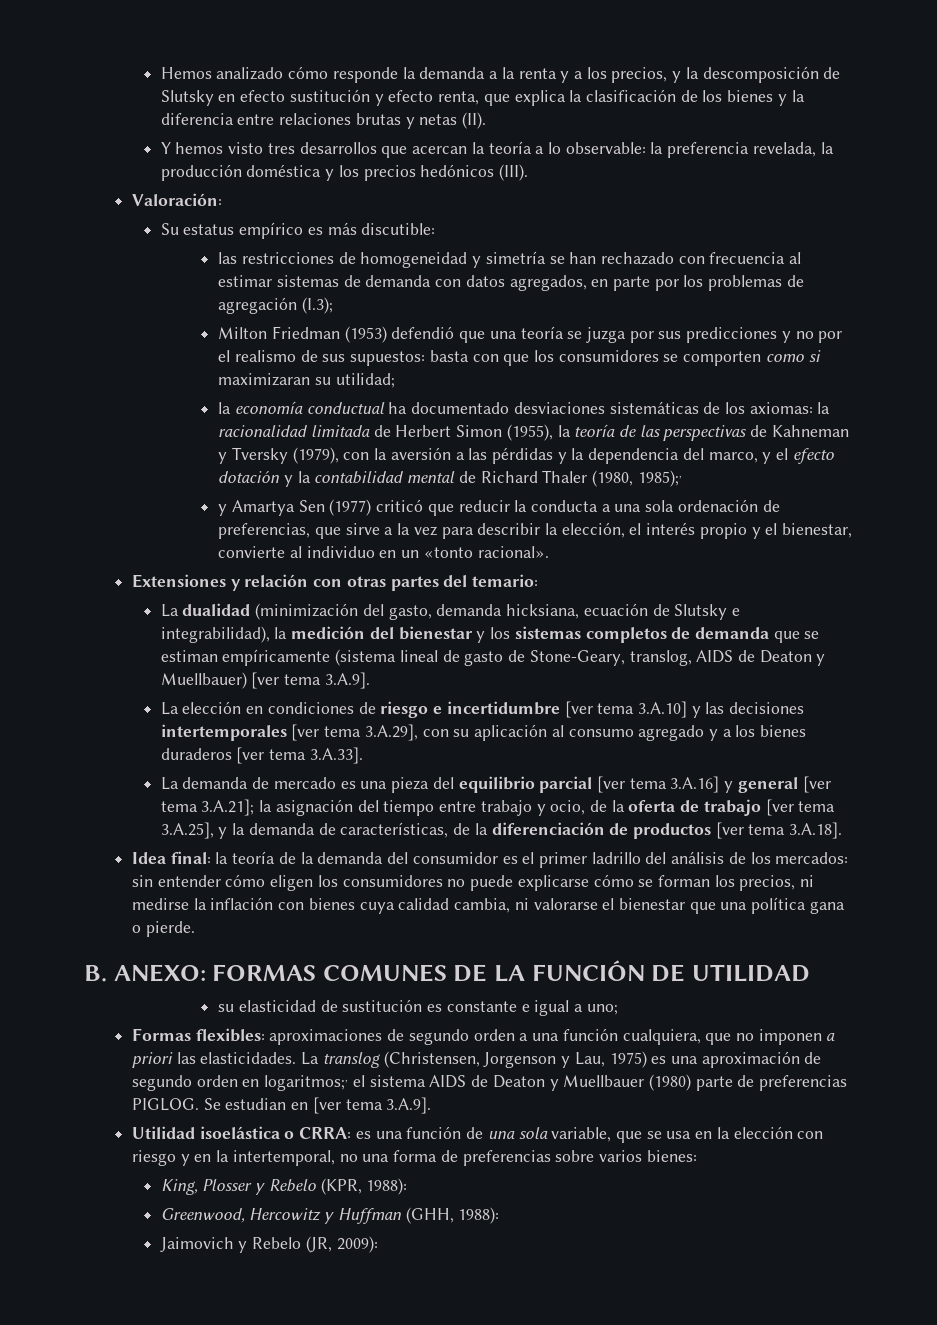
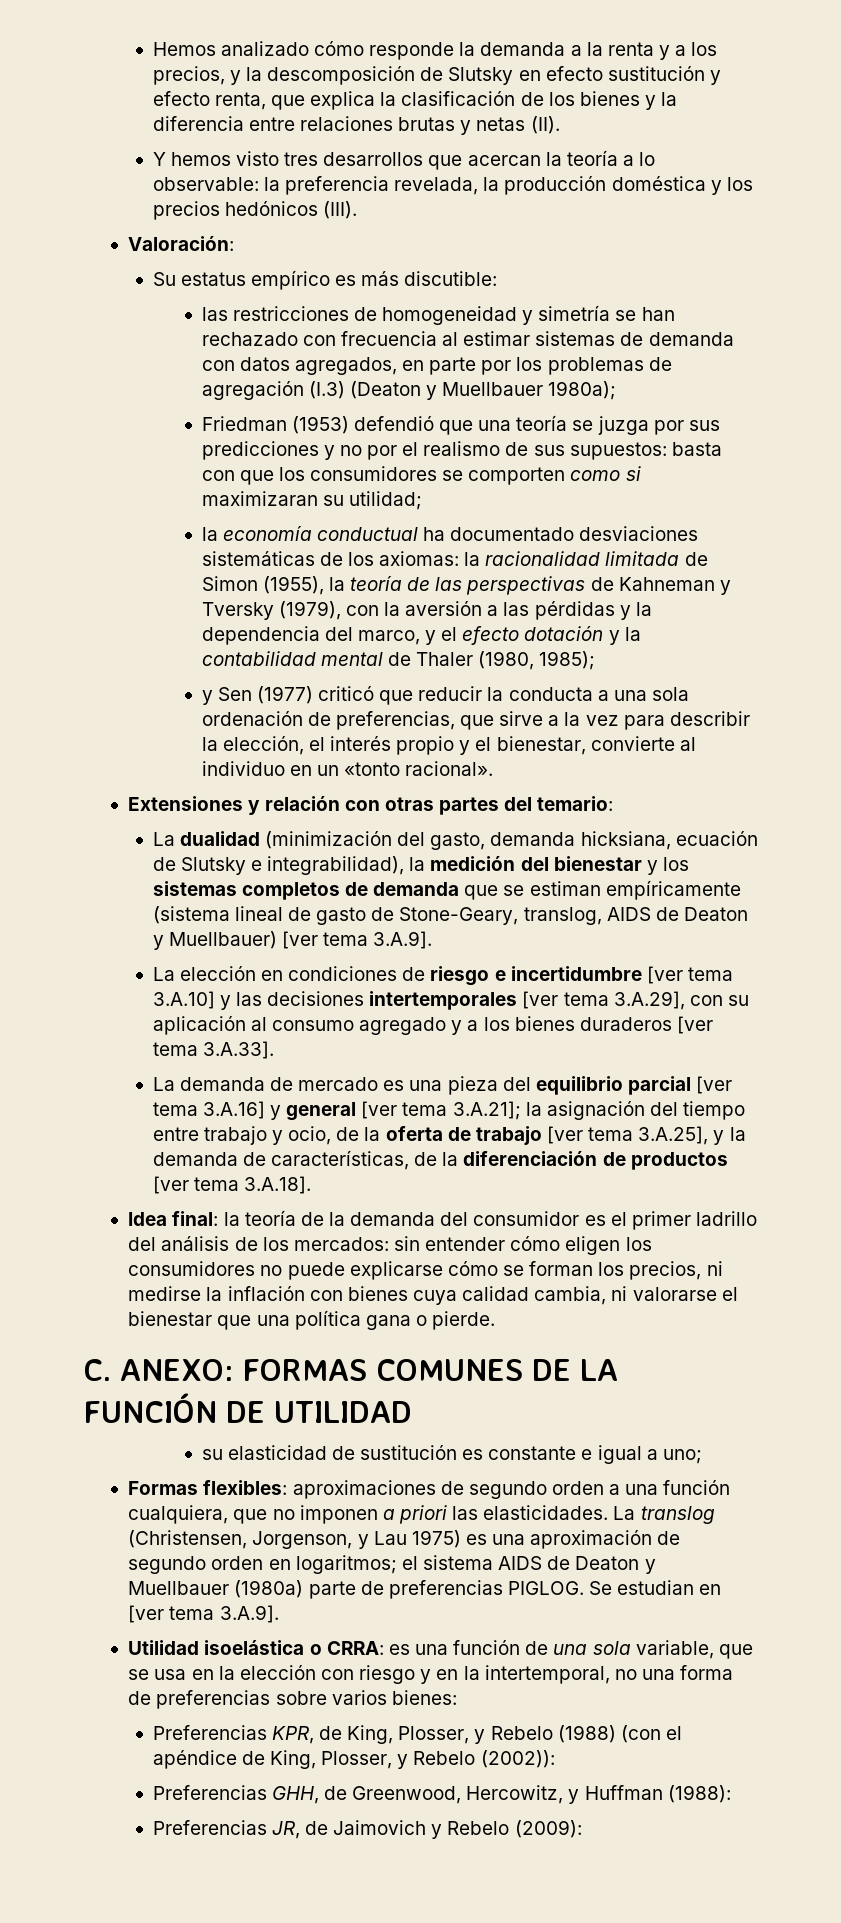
[301,297,333,314] [218,327,268,339] (I.3); // Milton -> [308,381,617,400] (I.3) (Deaton y Muellbauer 1980a); //
[395,425,452,437] Herbert -> (708, 559) none
[480,471,538,483] Richard -> (411, 659) none
[637,470,682,487] [218,500,295,516] 1985);, // y Amartya -> [539,651,596,670] [201,690,213,705] 1985); // y
[84,965,107,982] B. -> [83,1359,111,1381] C.
[483,1052,605,1068] Jorgenson y Lau, -> [252,1531,407,1549] Jorgenson, y Lau
[264,1075,349,1091] logaritmos;, -> [295,1555,397,1574] logaritmos;
[648,1074,691,1091] (1980) -> [234,1580,304,1598] (1980a)
[160,1178,408,1195] [160,1207,500,1224] King, Plosser y Rebelo (KPR, 1988): // Greenwood, Hercowitz y Huffman (GHH, 1988): // -> [152,1725,682,1744] [152,1750,555,1769] [152,1785,731,1804] [152,1820,329,1839] Preferencias KPR, de King, Plosser, y Rebelo (1988) (con el apéndice de King, Plosser, y Rebelo (2002)): // Preferencias GHH, de Greenwood, Hercowitz, y Huffman (1988): // Preferencias JR, de
[305,1236,378,1253] (JR, 2009): -> [514,1820,582,1838] (2009):

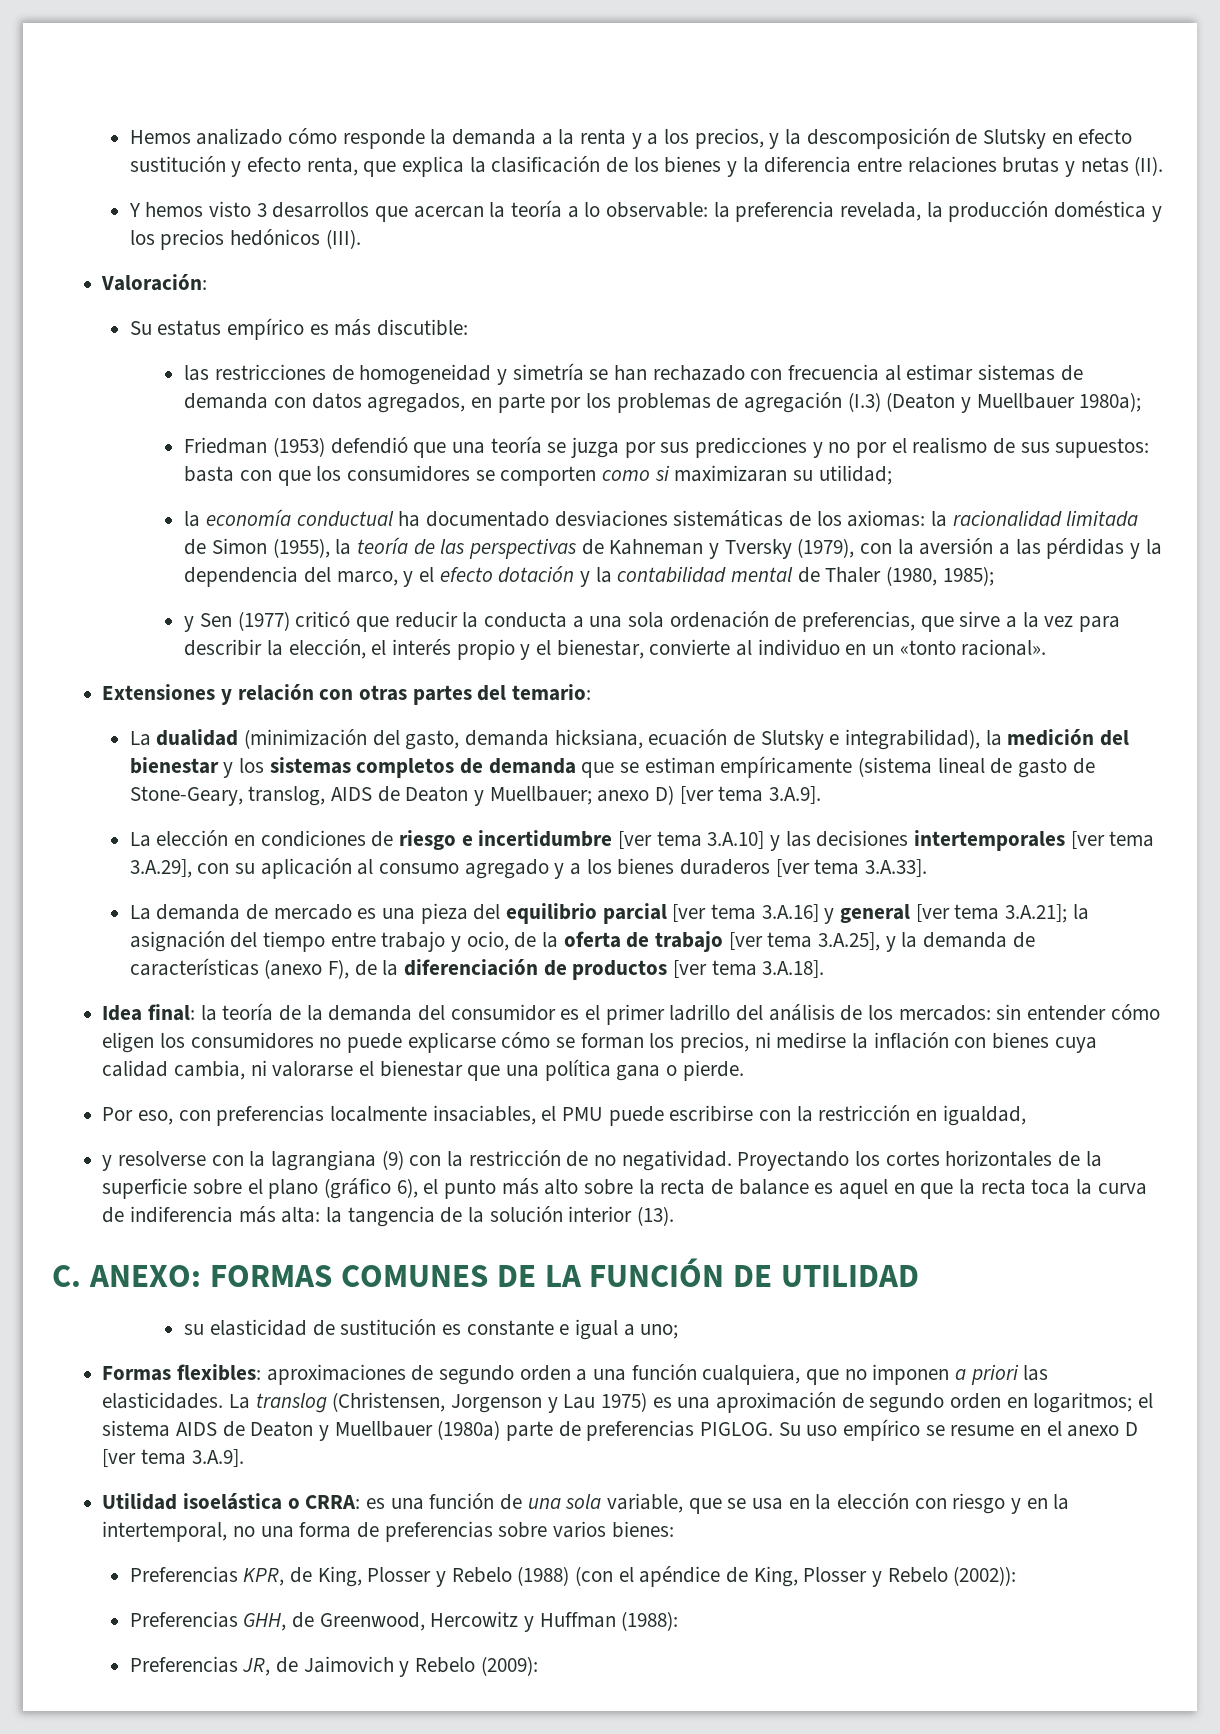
[284,152,319,166] tres -> [256,203,267,217] 3
[168,931,277,949] Muellbauer) -> [489,785,675,805] Muellbauer; anexo D)
[271,1150,410,1170] características, -> [129,958,350,979] características (anexo F),
(496, 1320) none -> [102,1105,1026,1126] [102,1150,1102,1171] [102,1178,1147,1199] [102,1206,675,1227] // Por eso, con preferencias localmente insaciables, el PMU puede escribirse con la restricción en igualdad, // y resolverse con la lagrangiana (9) con la restricción de no negatividad. Proyectando los cortes horizontales de la superficie sobre el plano (gráfico 6), el punto más alto sobre la recta de balance es aquel en que la recta toca la curva de indiferencia más alta: la tangencia de la solución interior (13).
[252,1531,353,1549] Jorgenson, -> [451,1394,543,1413] Jorgenson
[589,1580,722,1595] Se estudian en -> [778,1419,1139,1441] Su uso empírico se resume en el anexo D
[398,1726,470,1744] Plosser, -> [367,1567,432,1582] Plosser
[321,1751,393,1769] Plosser, -> [803,1567,868,1582] Plosser
[466,1785,564,1804] Hercowitz, -> [430,1611,519,1627] Hercowitz

